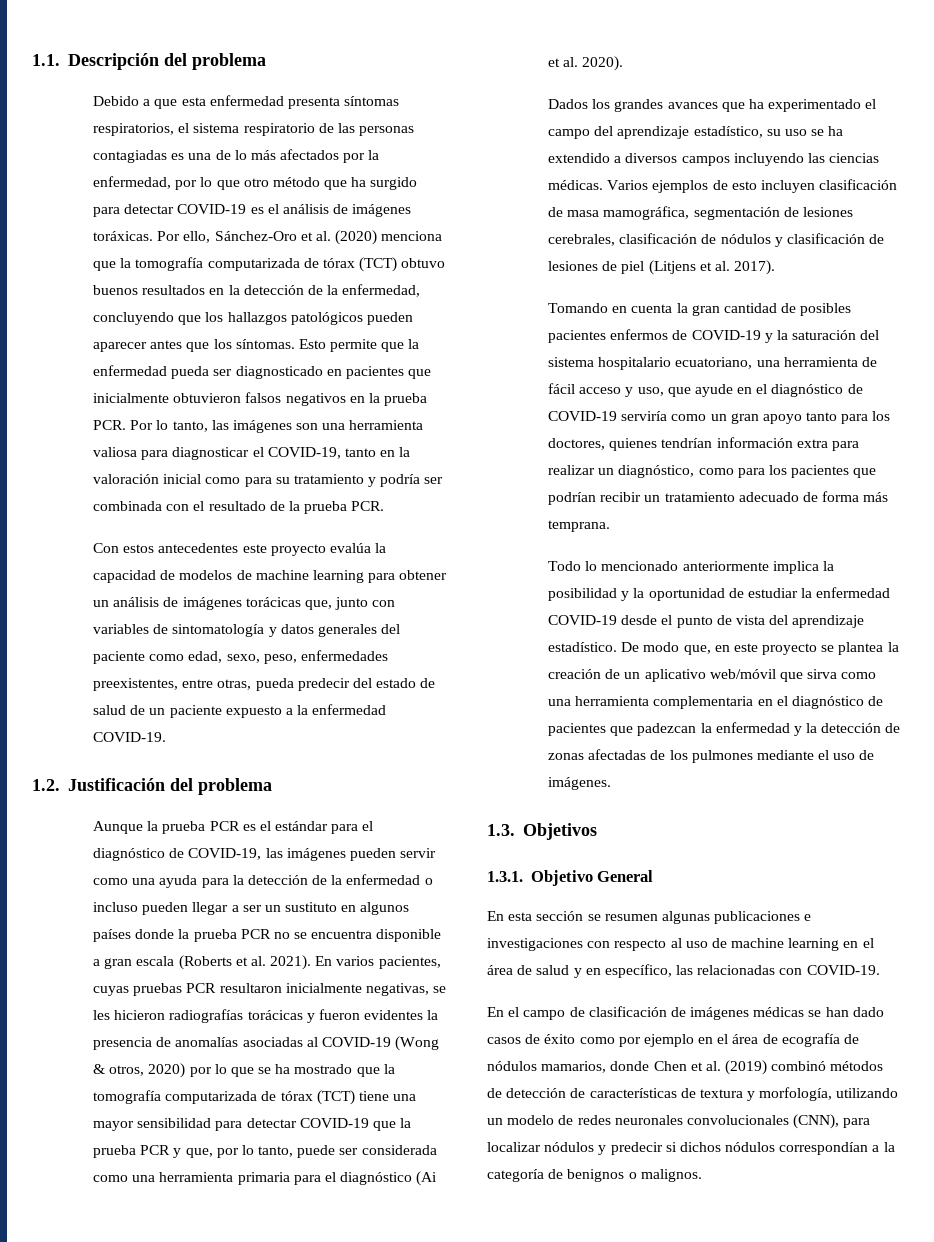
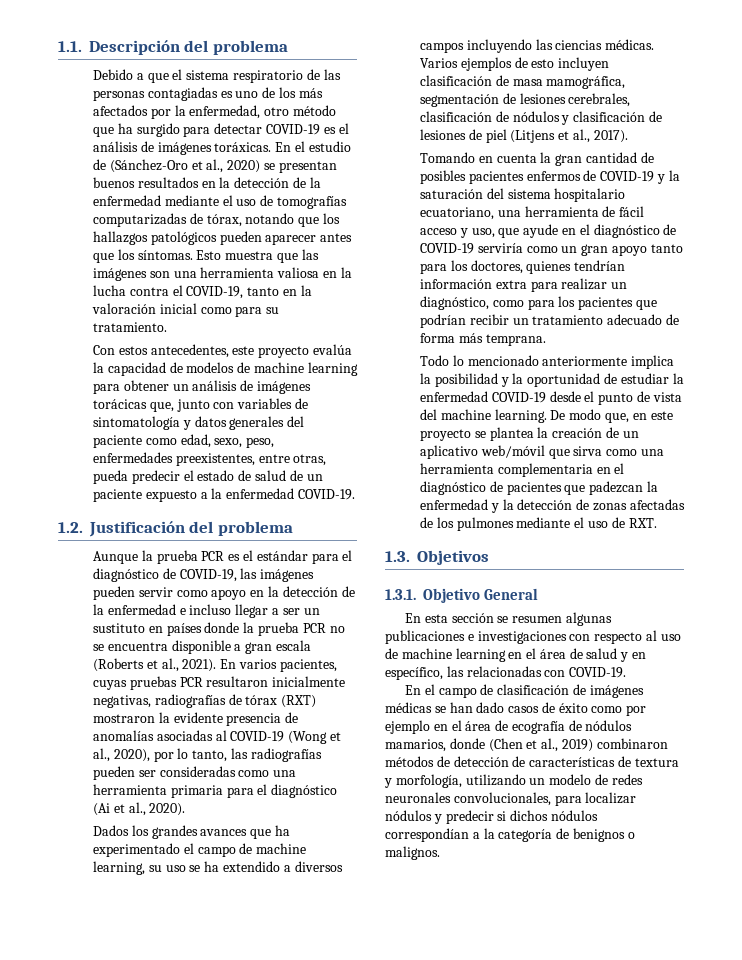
[181,95,400,109] [93,123,175,136] esta enfermedad presenta síntomas respiratorios, -> (169, 78) none
[188,150,247,160] una de lo -> [235,87,297,98] uno de los
[175,177,240,190] por lo que -> (261, 112) none
[157,230,443,245] [93,257,446,272] Por ello, Sánchez-Oro et al. (2020) menciona que la tomografía computarizada de tórax (TCT) obtuvo -> [275,141,351,152] [93,159,337,173] En el estudio de (Sánchez-Oro et al., 2020) se presentan
[342,284,421,297] [93,312,175,325] enfermedad, concluyendo -> [93,195,348,209] [93,213,295,227] enfermedad mediante el uso de tomografías computarizadas de tórax, notando
[330,339,420,352] [93,365,432,379] [93,392,428,406] [93,420,208,432] permite que la enfermedad pueda ser diagnosticado en pacientes que inicialmente obtuvieron falsos negativos en la prueba PCR. Por lo tanto, -> [225,251,299,263] muestra que
[141,447,250,460] para diagnosticar -> [323,267,352,278] [93,285,169,296] en la lucha contra
[293,474,444,487] [93,501,385,514] tratamiento y podría ser combinada con el resultado de la prueba PCR. -> [93,322,168,332] tratamiento.
[158,543,239,553] antecedentes -> [150,344,229,358] antecedentes,
[352,678,372,688] del -> [183,470,194,481] el
[132,874,433,888] [93,902,189,915] una ayuda para la detección de la enfermedad o incluso pueden -> [211,586,355,600] [93,604,232,615] apoyo en la detección de la enfermedad e incluso
[360,902,410,915] algunos -> (163, 629) none
[250,956,266,966] al. -> [161,658,179,672] al.,
[433,986,447,993] [93,1009,439,1023] se les hicieron radiografías torácicas y fueron evidentes la -> [154,694,317,708] [93,712,223,723] radiografías de tórax (RXT) mostraron la evidente
[93,1063,395,1078] [93,1090,417,1105] [93,1118,412,1131] [93,1145,437,1158] & otros, 2020) por lo que se ha mostrado que la tomografía computarizada de tórax (TCT) tiene una mayor sensibilidad para detectar COVID-19 que la prueba PCR y que, por lo tanto, puede ser considerada -> [330,732,342,741] [93,748,322,762] [93,766,236,780] et al., 2020), por lo tanto, las radiografías pueden ser consideradas
[563,57,579,67] al. -> [128,802,146,816] al.,
[594,126,763,139] del aprendizaje estadístico, -> [239,843,307,854] [93,861,146,875] de machine learning,
[714,261,730,271] al. -> [573,129,591,143] al.,
[792,615,865,628] [548,642,618,652] aprendizaje estadístico. -> [440,409,547,423] machine learning.
[548,777,612,790] imágenes. -> [628,518,657,528] RXT.
[653,1060,827,1075] Chen et al. (2019) combinó -> [488,738,668,752] (Chen et al., 2019) combinaron
[686,1114,840,1129] convolucionales (CNN), -> [453,792,551,806] convolucionales,

